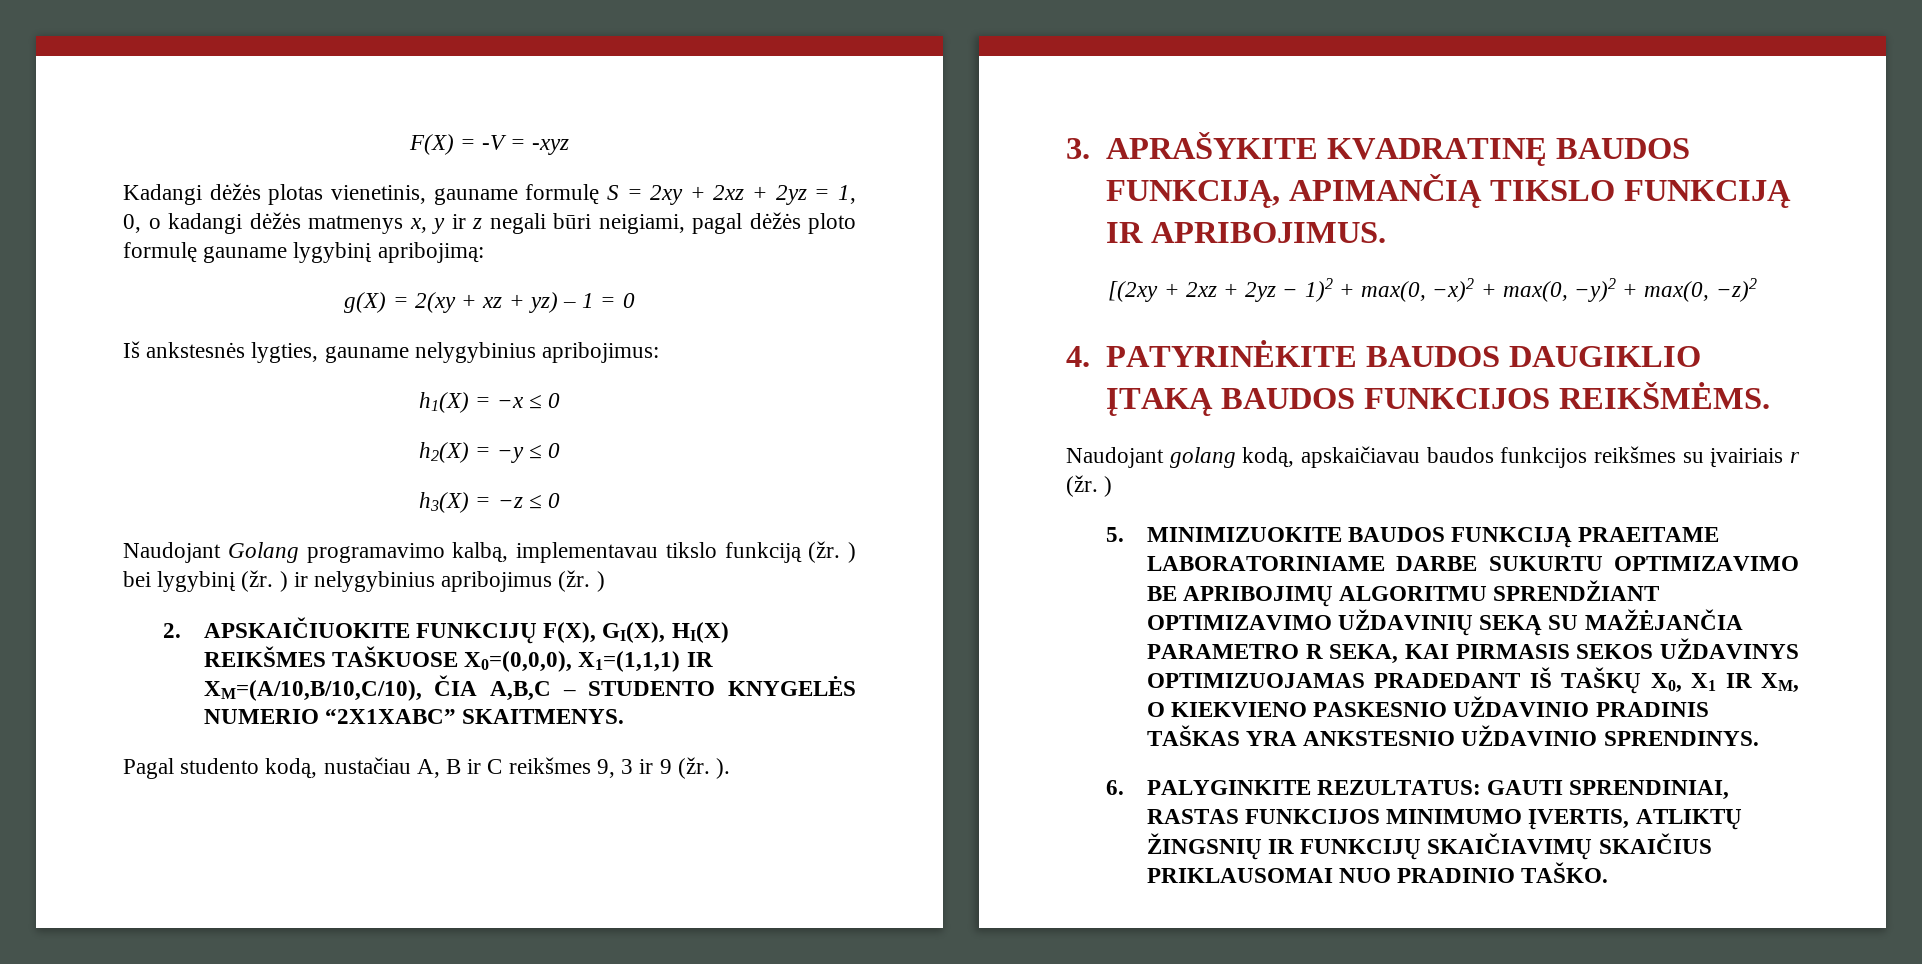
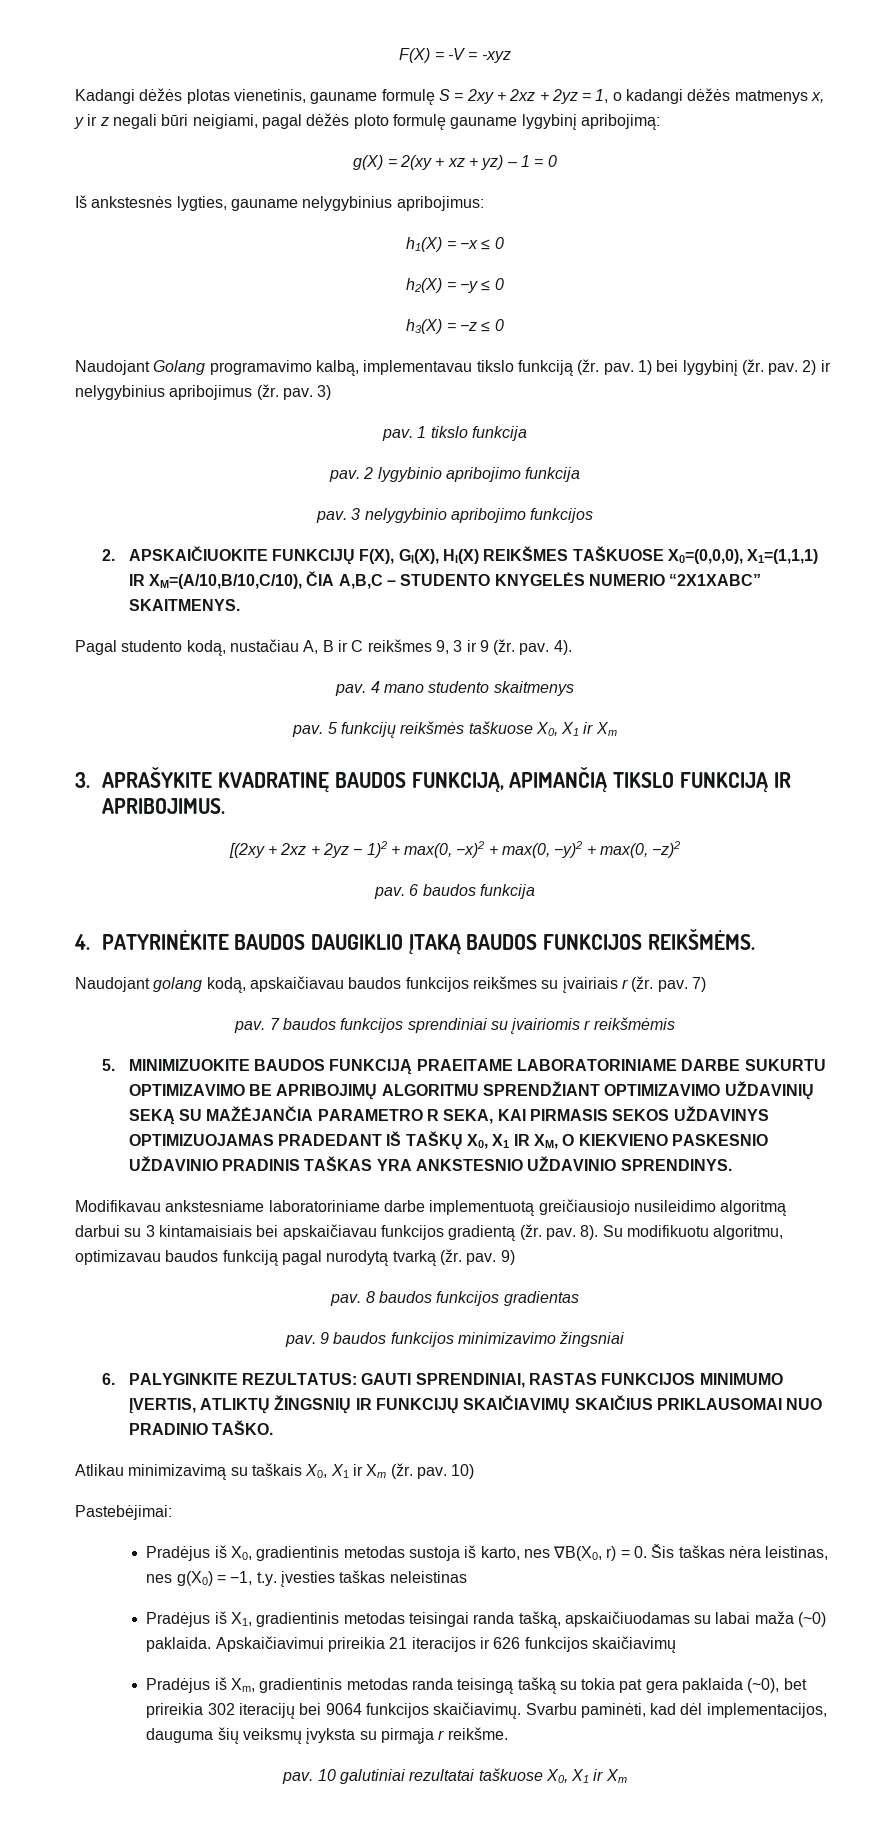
[123,214,141,233] 0, -> (609, 96) none
[848,542,856,563] ) -> [603,360,652,375] pav. 1)
[279,571,288,592] ) -> [768,360,817,375] pav. 2)
[596,571,605,592] ) -> [282,385,332,400] [382,426,527,441] [328,467,581,482] [315,508,594,523] pav. 3) // pav. 1 tikslo funkcija // pav. 2 lygybinio apribojimo funkcija // pav. 3 nelygybinio apribojimo funkcijos
[715,758,730,779] ). -> [519,640,572,655] [335,681,574,696] [292,721,617,738] pav. 4). // pav. 4 mano studento skaitmenys // pav. 5 funkcijų reikšmės taškuose X0, X1 ir Xm
(1757, 290) none -> [374,884,535,899] // pav. 6 baudos funkcija
[1104,476,1113,497] ) -> [657,977,706,992] [234,1017,675,1034] pav. 7) // pav. 7 baudos funkcijos sprendiniai su įvairiomis r reikšmėmis
(1759, 738) none -> [75,1199,787,1216] [75,1224,784,1241] [75,1249,515,1266] [330,1291,579,1306] [284,1331,625,1347] // Modifikavau ankstesniame laboratoriniame darbe implementuotą greičiausiojo nusileidimo algoritmą darbui su 3 kintamaisiais bei apskaičiavau funkcijos gradientą (žr. pav. 8). Su modifikuotu algoritmu, optimizavau baudos funkciją pagal nurodytą tvarką (žr. pav. 9) // pav. 8 baudos funkcijos gradientas // pav. 9 baudos funkcijos minimizavimo žingsniai
(1609, 872) none -> [75,1463,475,1480] [75,1505,172,1520] [146,1544,829,1561] [146,1570,467,1587] [146,1611,827,1628] [146,1636,676,1653] [146,1677,807,1694] [146,1702,827,1719] [146,1727,508,1744] [282,1768,627,1784] // Atlikau minimizavimą su taškais X0, X1 ir Xm (žr. pav. 10) // Pastebėjimai: // Pradėjus iš X0, gradientinis metodas sustoja iš karto, nes ∇B(X0, r) = 0. Šis taškas nėra leistinas, nes g(X0) = −1, t.y. įvesties taškas neleistinas // Pradėjus iš X1, gradientinis metodas teisingai randa tašką, apskaičiuodamas su labai maža (~0) paklaida. Apskaičiavimui prireikia 21 iteracijos ir 626 funkcijos skaičiavimų // Pradėjus iš Xm, gradientinis metodas randa teisingą tašką su tokia pat gera paklaida (~0), bet prireikia 302 iteracijų bei 9064 funkcijos skaičiavimų. Svarbu paminėti, kad dėl implementacijos, dauguma šių veiksmų įvyksta su pirmąja r reikšme. // pav. 10 galutiniai rezultatai taškuose X0, X1 ir Xm

